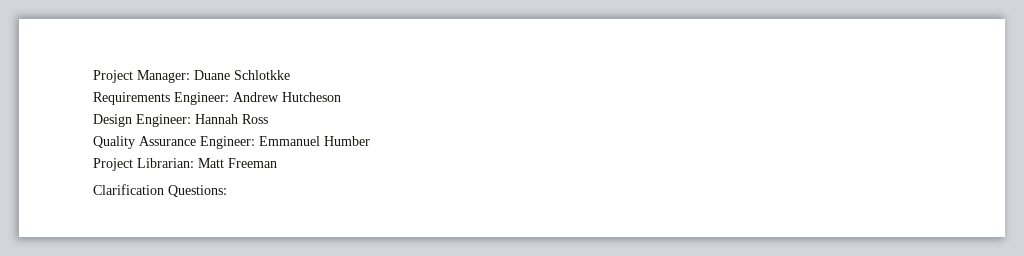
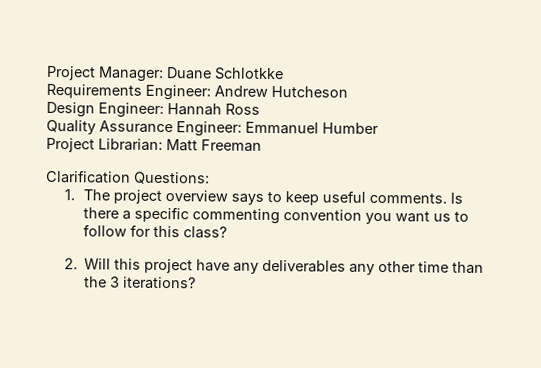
(227, 191) none -> [63,189,463,206] [82,206,469,225] [82,224,227,239] [63,258,485,275] [84,276,197,290] // 1. The project overview says to keep useful comments. Is there a specific commenting convention you want us to follow for this class? // 2. Will this project have any deliverables any other time than the 3 iterations?

